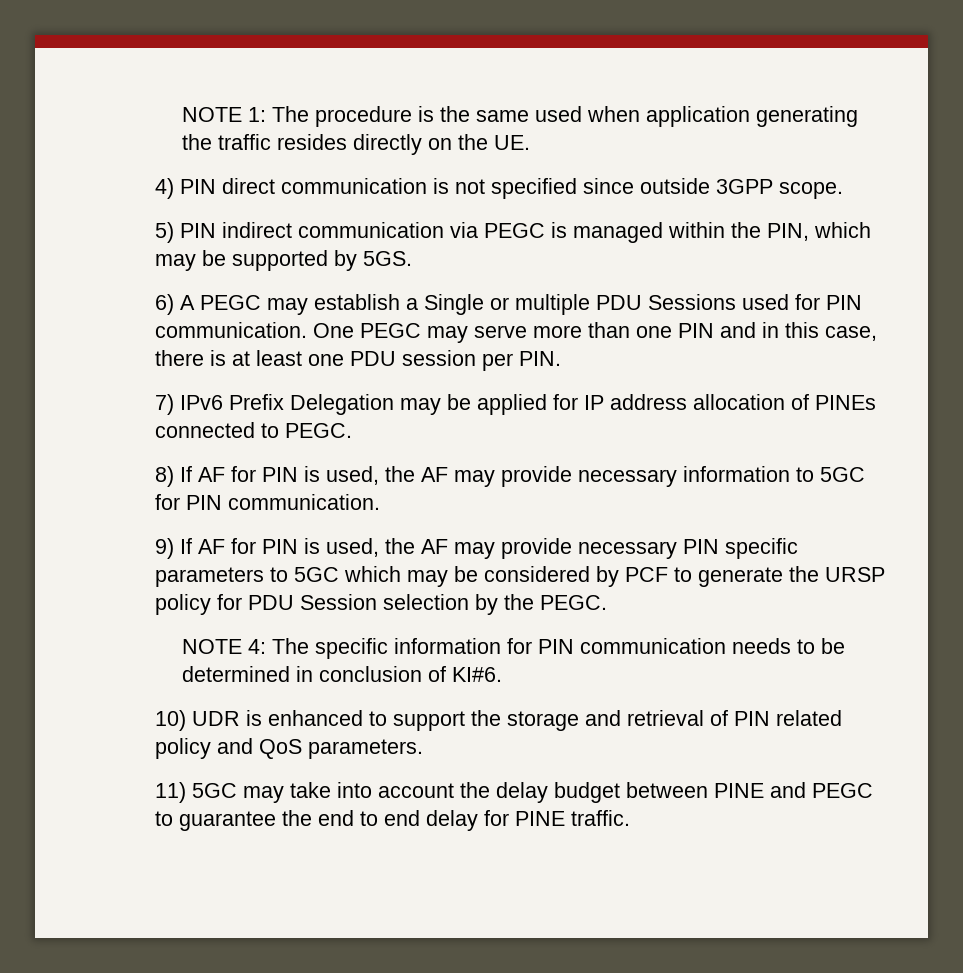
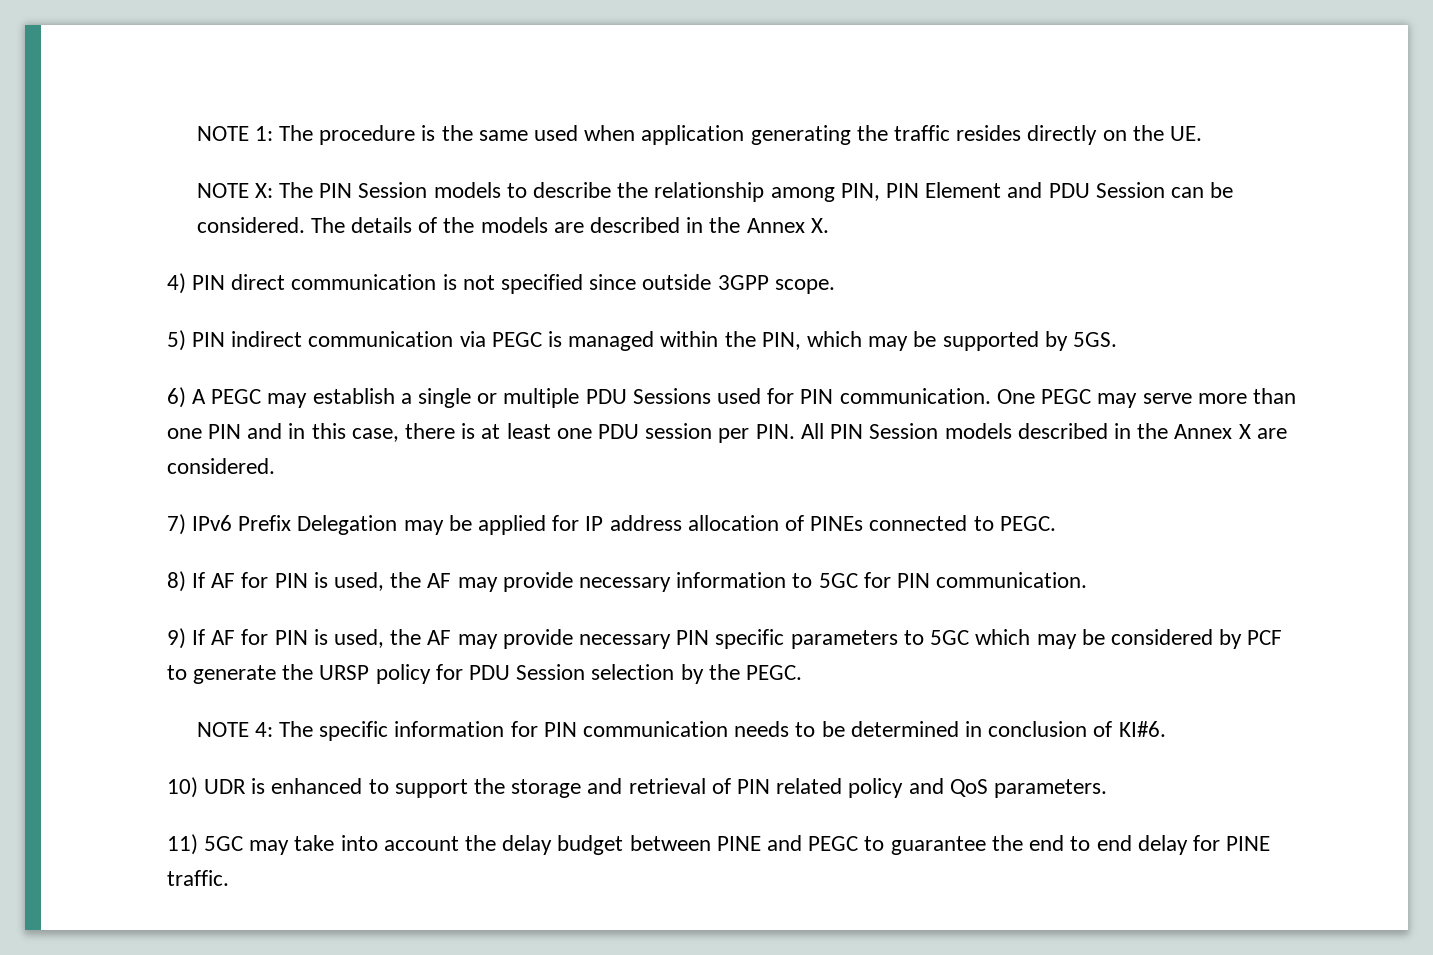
(531, 142) none -> [196,182,1234,202] [196,217,829,233] // NOTE X: The PIN Session models to describe the relationship among PIN, PIN Element and PDU Session can be considered. The details of the models are described in the Annex X.
[423,294,484,315] Single -> [418,388,472,408] single
(561, 358) none -> [800,423,1287,439] [166,458,275,474] All PIN Session models described in the Annex X are considered.

